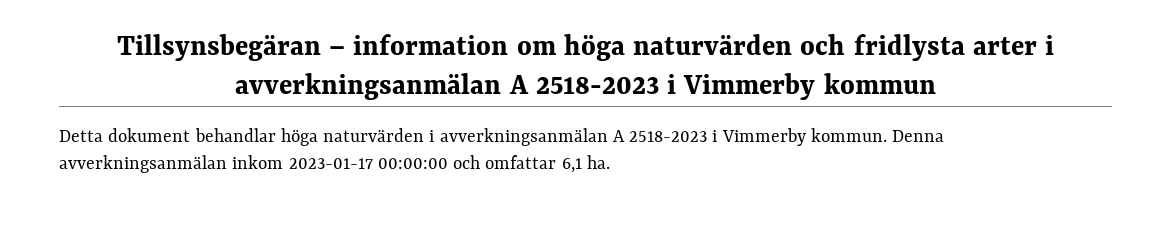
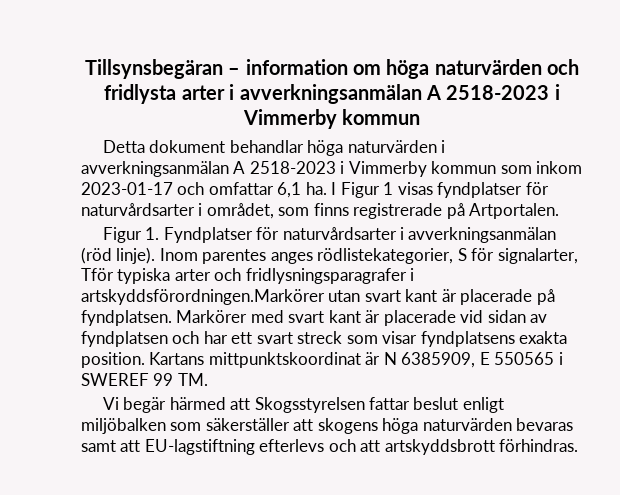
[810,128,945,142] [59,155,227,173] kommun. Denna avverkningsanmälan -> [431,161,532,174] kommun som
[377,158,448,169] 00:00:00 -> (173, 188) none
(610, 162) none -> [331,182,549,198] [81,203,560,219] [102,227,557,243] [81,247,578,264] [81,268,415,284] [81,289,555,305] [81,310,548,326] [81,331,568,347] [81,352,563,368] [81,373,208,386] [102,397,504,413] [81,418,574,434] [81,439,579,455] I Figur 1 visas fyndplatser för naturvårdsarter i området, som finns registrerade på Artportalen. // Figur 1. Fyndplatser för naturvårdsarter i avverkningsanmälan (röd linje). Inom parentes anges rödlistekategorier, S för signalarter, Tför typiska arter och fridlysningsparagrafer i artskyddsförordningen.Markörer utan svart kant är placerade på fyndplatsen. Markörer med svart kant är placerade vid sidan av fyndplatsen och har ett svart streck som visar fyndplatsens exakta position. Kartans mittpunktskoordinat är N 6385909, E 550565 i SWEREF 99 TM. // Vi begär härmed att Skogsstyrelsen fattar beslut enligt miljöbalken som säkerställer att skogens höga naturvärden bevaras samt att EU-lagstiftning efterlevs och att artskyddsbrott förhindras.

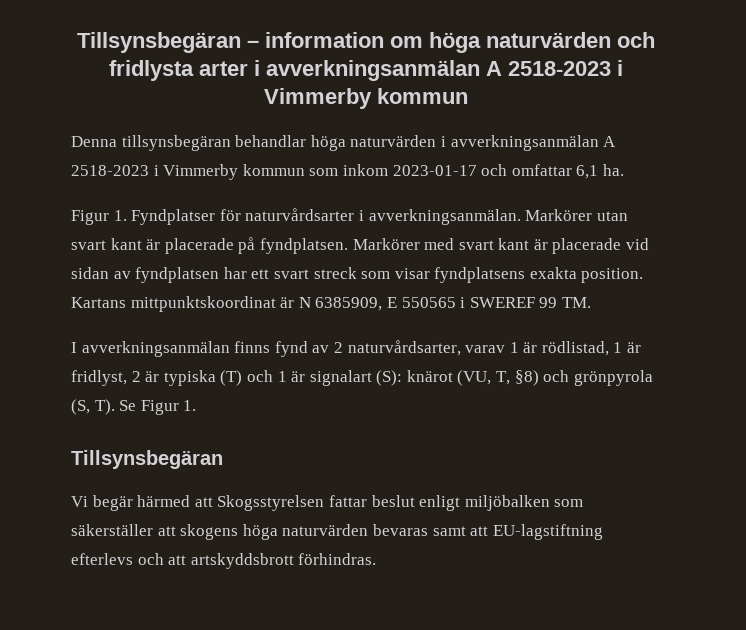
[102,140,226,153] Detta dokument -> [71,135,231,151] Denna tillsynsbegäran
[331,182,549,198] [81,203,560,219] I Figur 1 visas fyndplatser för naturvårdsarter i området, som finns registrerade på Artportalen. -> (624, 170) none
[408,227,557,243] [81,247,578,264] [81,268,415,284] [81,289,325,305] avverkningsanmälan (röd linje). Inom parentes anges rödlistekategorier, S för signalarter, Tför typiska arter och fridlysningsparagrafer i artskyddsförordningen.Markörer -> [368,209,593,225] avverkningsanmälan. Markörer
[172,331,200,344] och -> (220, 275) none
(208, 379) none -> [71,340,642,357] [71,370,653,386] [71,399,197,415] [71,450,223,469] // I avverkningsanmälan finns fynd av 2 naturvårdsarter, varav 1 är rödlistad, 1 är fridlyst, 2 är typiska (T) och 1 är signalart (S): knärot (VU, T, §8) och grönpyrola (S, T). Se Figur 1. // Tillsynsbegäran

